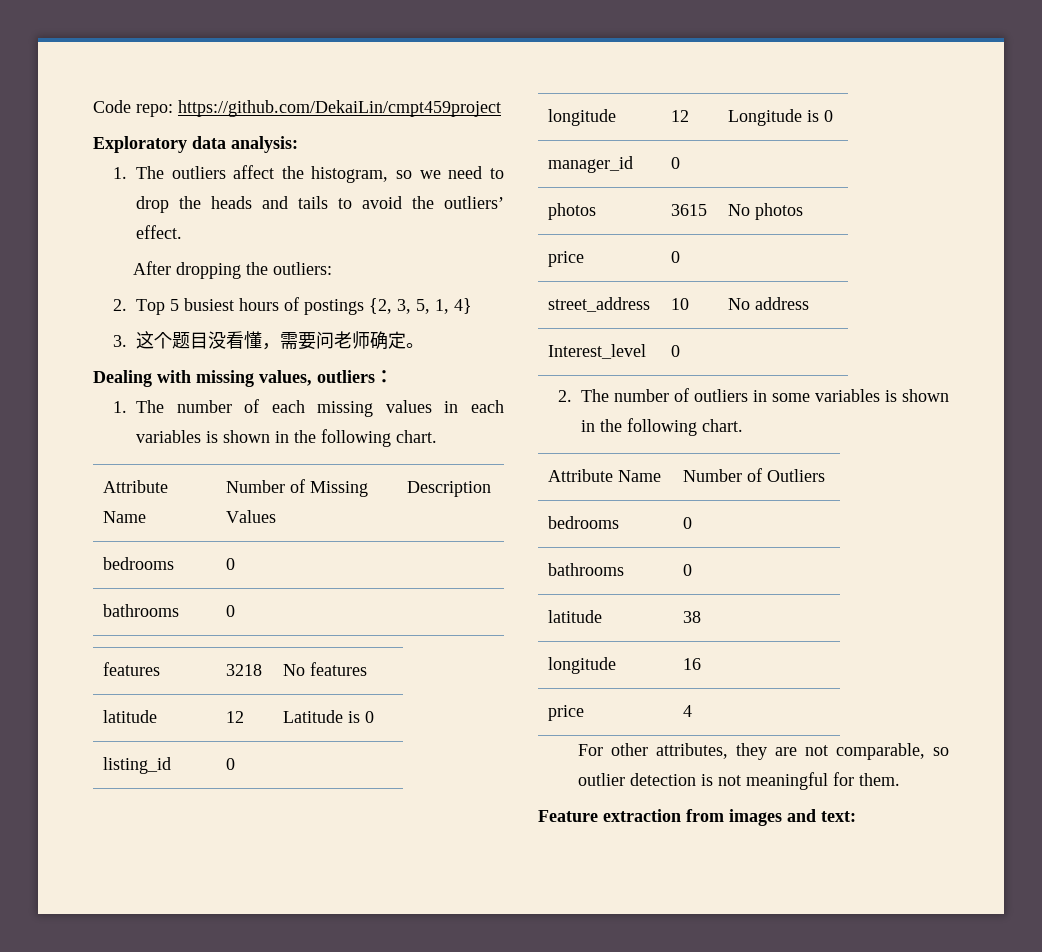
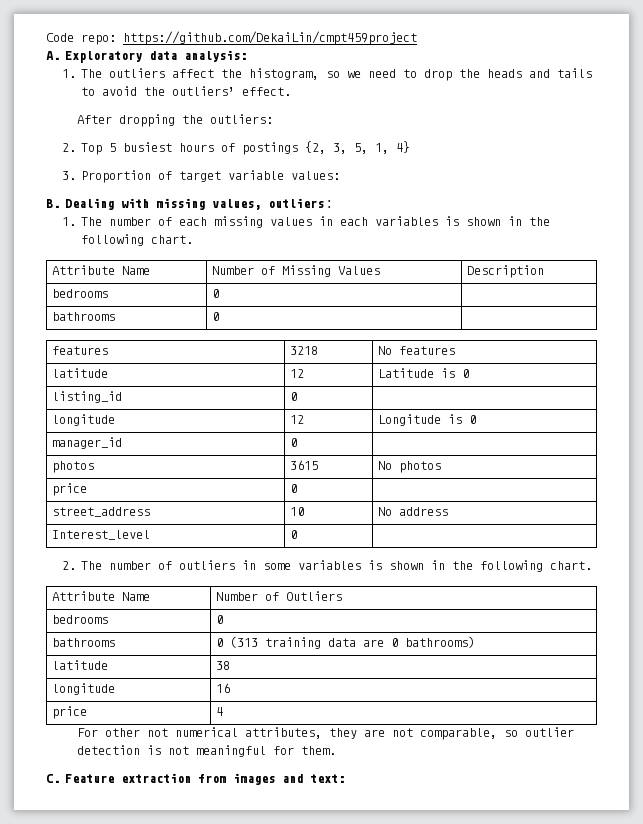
(501, 108) none -> [46,51,60,60] A.
[135,331,424,350] 这个题目没看懂，需要问老师确定。 // -> [80,170,340,183] [46,199,60,208] Proportion of target variable values: // B.
(693, 570) none -> [229,636,475,649] (313 training data are 0 bathrooms)
(648, 749) none -> [147,727,239,737] not numerical
(900, 779) none -> [46,774,60,783] C.

